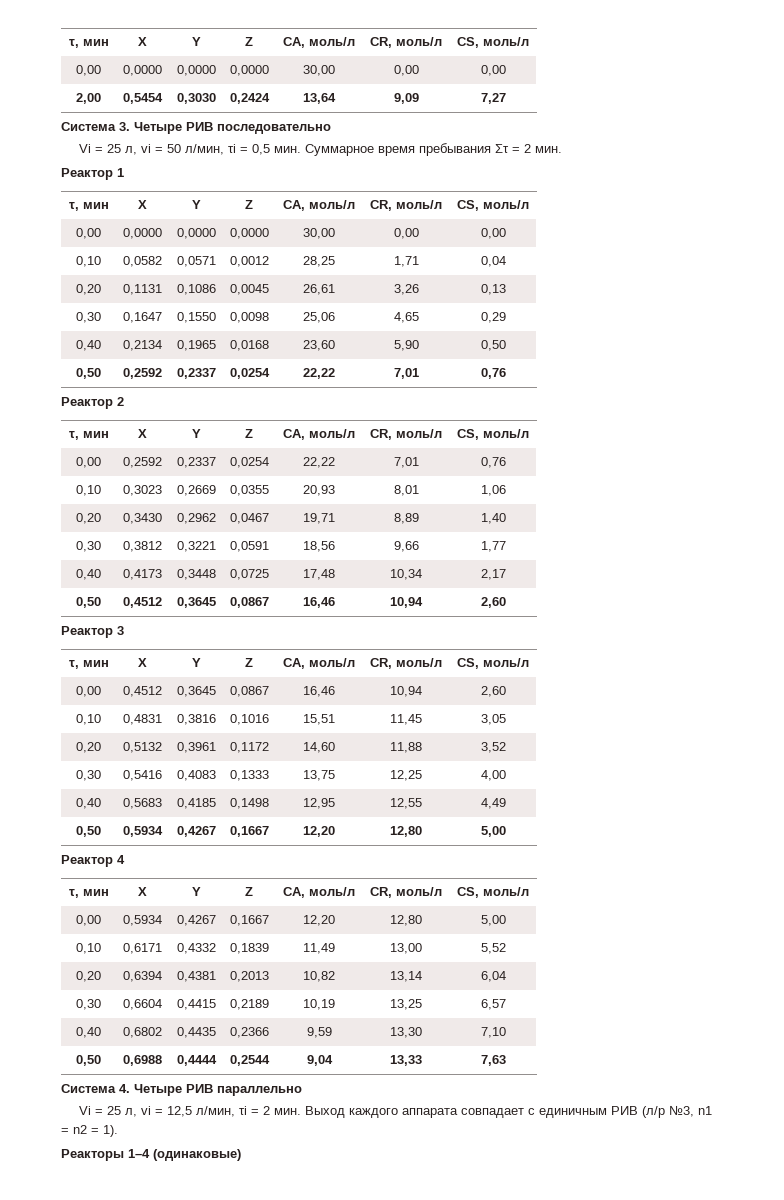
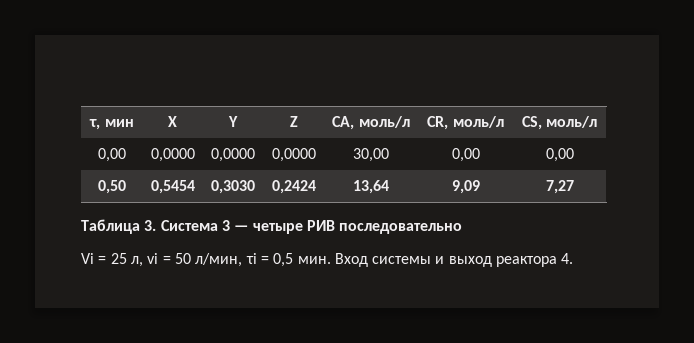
[76,93,101,104] 2,00 -> [98,180,126,194] 0,50
[61,122,182,134] Система 3. Четыре -> [81,219,303,234] Таблица 3. Система 3 — четыре
[304,143,562,156] [61,168,124,180] [68,202,109,211] [138,200,147,209] [191,200,201,209] [245,200,253,209] [283,200,355,211] [370,200,442,211] [457,200,529,211] [76,228,101,239] [123,228,162,239] [176,228,216,239] [229,228,269,239] [303,228,335,239] [393,228,419,239] [480,228,506,239] [76,256,101,267] [123,256,162,267] [176,256,216,267] [229,256,269,267] [303,256,335,267] [393,256,419,267] [480,256,506,267] [76,284,101,295] [123,284,162,295] [176,284,216,295] [229,284,269,295] [303,284,335,295] [393,284,419,295] [480,284,506,295] [76,312,101,323] [123,312,162,323] [176,312,216,323] [229,312,269,323] [303,312,335,323] [393,312,419,323] [480,312,506,323] [76,340,101,351] [123,340,162,351] [176,340,216,351] [229,340,269,351] [303,340,335,351] [393,340,419,351] [480,340,506,351] [76,368,101,379] [123,368,162,379] [176,368,216,379] [229,368,270,379] [303,368,335,379] [393,368,419,379] [480,368,506,379] [61,397,124,409] [68,431,109,440] [138,429,147,438] [191,429,201,438] [245,429,253,438] [283,429,355,440] [370,429,442,440] [457,429,529,440] [76,457,101,468] [123,457,162,468] [176,457,216,468] [229,457,269,468] [303,457,335,468] [393,457,419,468] [480,457,506,468] [76,485,101,496] [123,485,162,496] [176,485,216,496] [229,485,269,496] [303,485,335,496] [393,485,419,496] [480,485,506,496] [76,513,101,524] [123,513,162,524] [176,513,216,524] [229,513,269,524] [303,513,335,524] [393,513,419,524] [480,513,506,524] [76,541,101,552] [123,541,162,552] [176,541,216,552] [229,541,269,552] [303,541,335,552] [393,541,419,552] [480,541,506,552] [76,569,101,580] [123,569,162,580] [176,569,216,580] [229,569,269,580] [303,569,335,580] [390,569,422,580] [480,569,506,580] [76,597,101,608] [123,597,162,608] [176,597,216,608] [229,597,269,608] [303,597,335,608] [390,597,423,608] [480,597,506,608] [61,626,124,638] [68,660,109,669] [138,658,147,667] [191,658,201,667] [245,658,253,667] [283,658,355,669] [370,658,442,669] [457,658,529,669] [76,686,101,697] [123,686,162,697] [176,686,216,697] [229,686,269,697] [303,686,335,697] [390,686,422,697] [480,686,506,697] [76,714,101,725] [123,714,162,725] [176,714,216,725] [229,714,269,725] [303,714,335,725] [390,714,422,725] [480,714,506,725] [76,742,101,753] [123,742,162,753] [176,742,216,753] [229,742,269,753] [303,742,335,753] [390,742,422,753] [480,742,506,753] [76,770,101,781] [123,770,162,781] [176,770,216,781] [229,770,269,781] [303,770,335,781] [390,770,422,781] [480,770,506,781] [76,798,101,809] [123,798,162,809] [176,798,216,809] [229,798,269,809] [303,798,335,809] [390,798,422,809] [480,798,506,809] [76,826,101,837] [123,826,163,837] [176,826,216,837] [229,826,269,837] [303,826,335,837] [390,826,422,837] [480,826,506,837] [61,855,125,867] [68,889,109,898] [138,887,147,896] [191,887,201,896] [245,887,253,896] [283,887,355,898] [370,887,442,898] [457,887,529,898] [76,915,101,926] [123,915,162,926] [176,915,216,926] [229,915,269,926] [303,915,335,926] [390,915,422,926] [480,915,506,926] [76,943,101,954] [123,943,162,954] [176,943,216,954] [229,943,269,954] [303,943,335,954] [390,943,422,954] [480,943,506,954] [76,971,101,982] [123,971,162,982] [176,971,216,982] [229,971,269,982] [303,971,335,982] [390,971,422,982] [480,971,506,982] [76,999,101,1010] [123,999,162,1010] [176,999,216,1010] [229,999,269,1010] [303,999,335,1010] [390,999,422,1010] [480,999,506,1010] [76,1027,101,1038] [123,1027,162,1038] [176,1027,216,1038] [229,1027,269,1038] [306,1027,332,1038] [390,1027,422,1038] [480,1027,506,1038] [76,1055,101,1066] [123,1055,162,1066] [176,1055,217,1066] [229,1055,270,1066] [306,1055,333,1066] [390,1055,422,1066] [480,1055,506,1066] [61,1084,302,1096] [78,1105,712,1118] [61,1125,118,1137] [61,1149,241,1161] Суммарное время пребывания Στ = 2 мин. // Реактор 1 // τ, мин | X | Y | Z | CA, моль/л | CR, моль/л | CS, моль/л // 0,00 | 0,0000 | 0,0000 | 0,0000 | 30,00 | 0,00 | 0,00 // 0,10 | 0,0582 | 0,0571 | 0,0012 | 28,25 | 1,71 | 0,04 // 0,20 | 0,1131 | 0,1086 | 0,0045 | 26,61 | 3,26 | 0,13 // 0,30 | 0,1647 | 0,1550 | 0,0098 | 25,06 | 4,65 | 0,29 // 0,40 | 0,2134 | 0,1965 | 0,0168 | 23,60 | 5,90 | 0,50 // 0,50 | 0,2592 | 0,2337 | 0,0254 | 22,22 | 7,01 | 0,76 // Реактор 2 // τ, мин | X | Y | Z | CA, моль/л | CR, моль/л | CS, моль/л // 0,00 | 0,2592 | 0,2337 | 0,0254 | 22,22 | 7,01 | 0,76 // 0,10 | 0,3023 | 0,2669 | 0,0355 | 20,93 | 8,01 | 1,06 // 0,20 | 0,3430 | 0,2962 | 0,0467 | 19,71 | 8,89 | 1,40 // 0,30 | 0,3812 | 0,3221 | 0,0591 | 18,56 | 9,66 | 1,77 // 0,40 | 0,4173 | 0,3448 | 0,0725 | 17,48 | 10,34 | 2,17 // 0,50 | 0,4512 | 0,3645 | 0,0867 | 16,46 | 10,94 | 2,60 // Реактор 3 // τ, мин | X | Y | Z | CA, моль/л | CR, моль/л | CS, моль/л // 0,00 | 0,4512 | 0,3645 | 0,0867 | 16,46 | 10,94 | 2,60 // 0,10 | 0,4831 | 0,3816 | 0,1016 | 15,51 | 11,45 | 3,05 // 0,20 | 0,5132 | 0,3961 | 0,1172 | 14,60 | 11,88 | 3,52 // 0,30 | 0,5416 | 0,4083 | 0,1333 | 13,75 | 12,25 | 4,00 // 0,40 | 0,5683 | 0,4185 | 0,1498 | 12,95 | 12,55 | 4,49 // 0,50 | 0,5934 | 0,4267 | 0,1667 | 12,20 | 12,80 | 5,00 // Реактор 4 // τ, мин | X | Y | Z | CA, моль/л | CR, моль/л | CS, моль/л // 0,00 | 0,5934 | 0,4267 | 0,1667 | 12,20 | 12,80 | 5,00 // 0,10 | 0,6171 | 0,4332 | 0,1839 | 11,49 | 13,00 | 5,52 // 0,20 | 0,6394 | 0,4381 | 0,2013 | 10,82 | 13,14 | 6,04 // 0,30 | 0,6604 | 0,4415 | 0,2189 | 10,19 | 13,25 | 6,57 // 0,40 | 0,6802 | 0,4435 | 0,2366 | 9,59 | 13,30 | 7,10 // 0,50 | 0,6988 | 0,4444 | 0,2544 | 9,04 | 13,33 | 7,63 // Система 4. Четыре РИВ параллельно // Vi = 25 л, vi = 12,5 л/мин, τi = 2 мин. Выход каждого аппарата совпадает с единичным РИВ (л/р №3, n1 = n2 = 1). // Реакторы 1–4 (одинаковые) -> [334,253,574,267] Вход системы и выход реактора 4.

